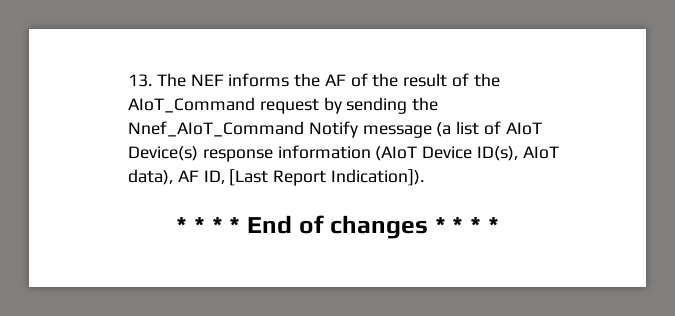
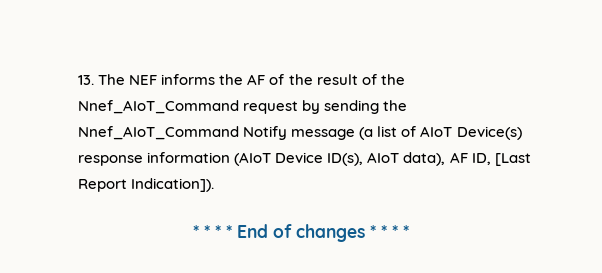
[128,97,256,113] AIoT_Command -> [78,100,240,114] Nnef_AIoT_Command

